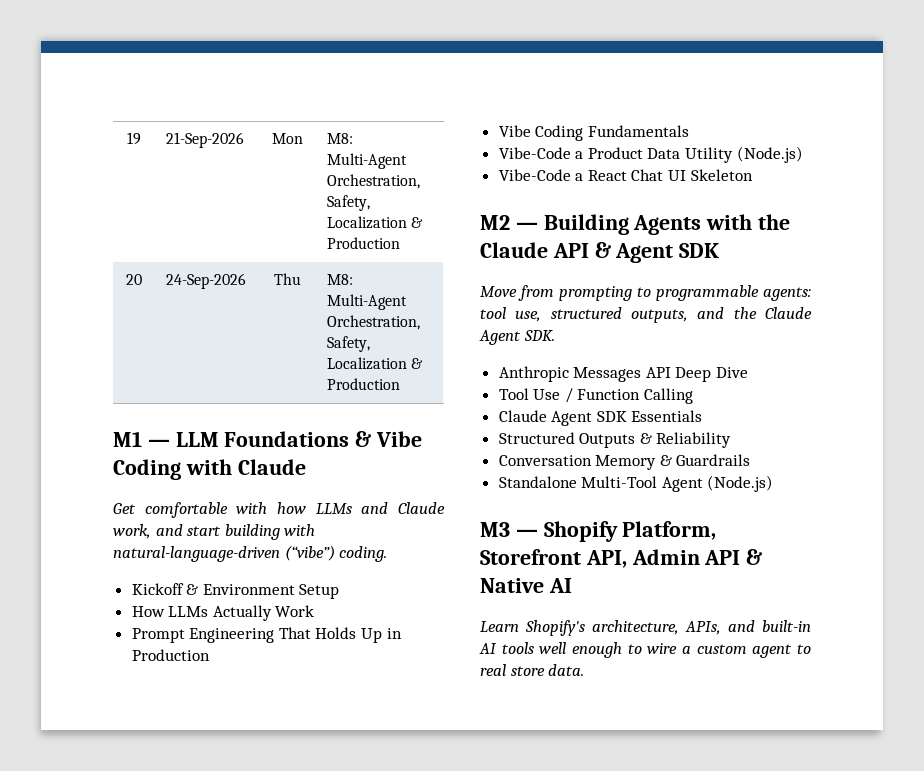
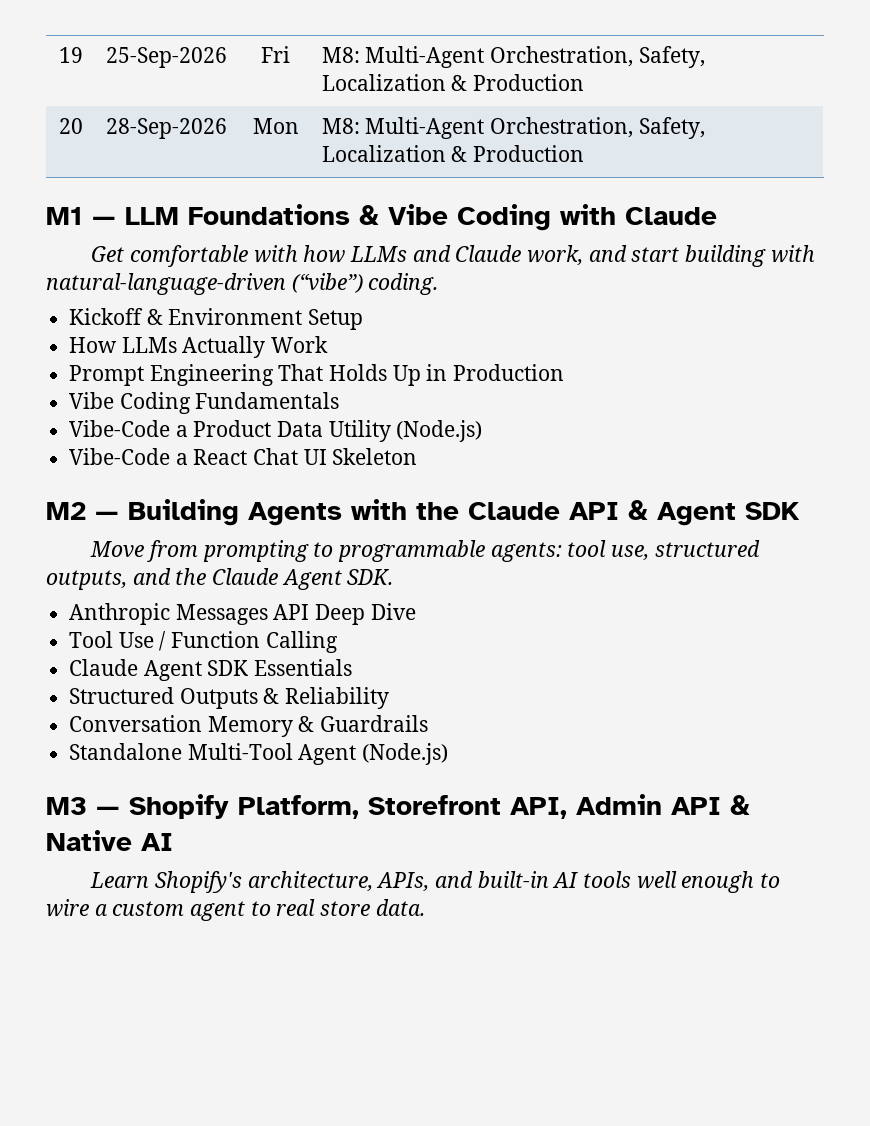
[166,132,245,148] [272,133,303,144] 21-Sep-2026 | Mon -> [105,47,227,68] [261,46,290,63] 25-Sep-2026 | Fri
[166,273,247,289] [274,273,301,285] 24-Sep-2026 | Thu -> [105,118,227,139] [252,118,299,134] 28-Sep-2026 | Mon

